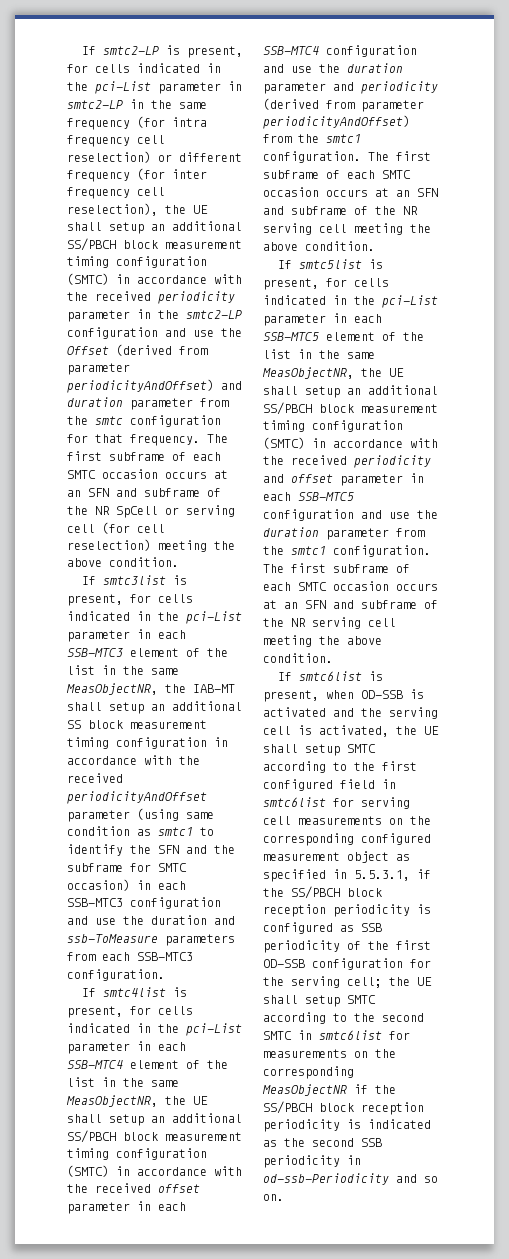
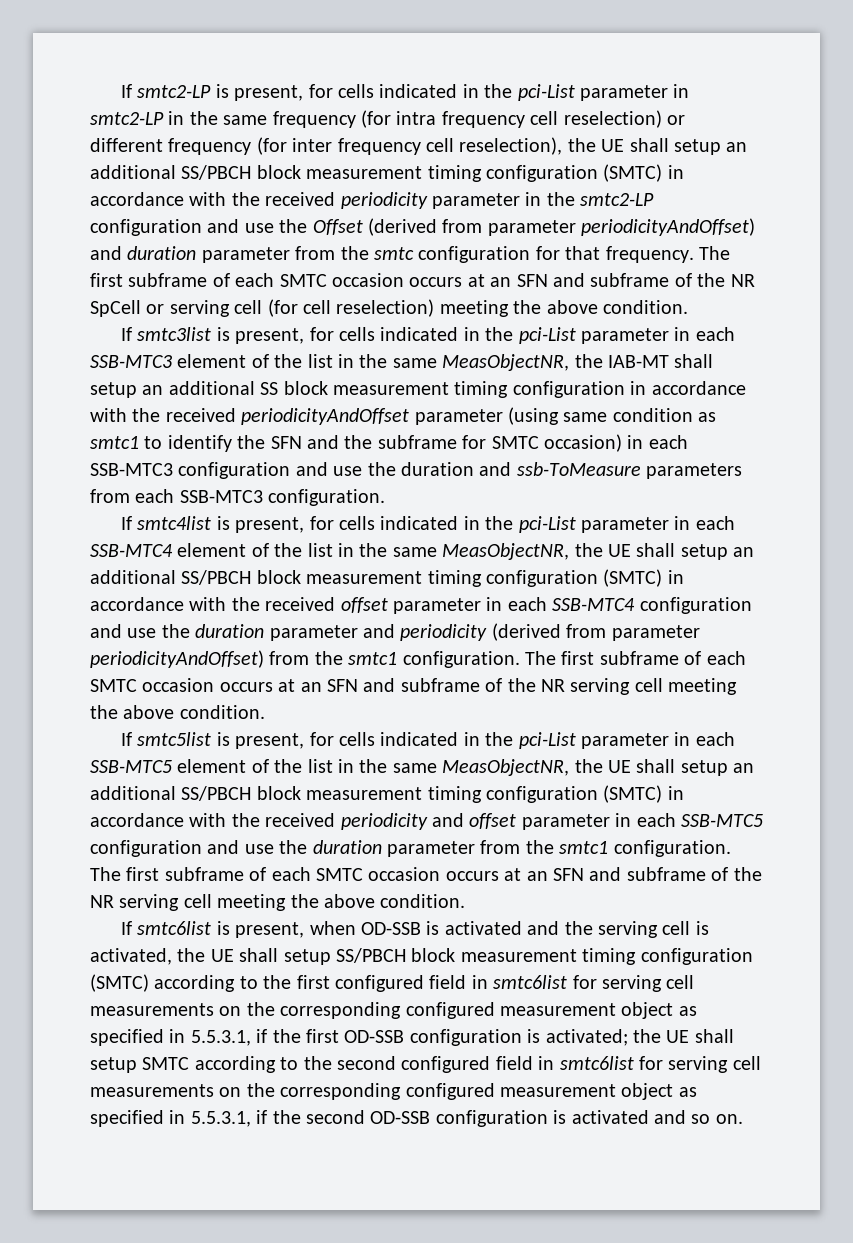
[347,744,376,753] SMTC -> [336,948,753,965] [90,974,149,992] SS/PBCH block measurement timing configuration (SMTC)
[291,886,382,899] [263,904,431,917] [263,922,382,934] [263,940,431,953] [263,958,431,970] [263,976,382,988] SS/PBCH block reception periodicity is configured as SSB periodicity of the first OD-SSB configuration for the serving cell; -> [306,1029,628,1046] first OD-SSB configuration is activated;
[263,1030,410,1040] [263,1049,396,1058] [263,1066,354,1079] [262,1084,396,1096] [263,1101,424,1115] [263,1119,431,1132] [263,1138,382,1147] [263,1155,361,1168] [263,1173,389,1185] SMTC in smtc6list for measurements on the corresponding MeasObjectNR if the SS/PBCH block reception periodicity is indicated as the second SSB periodicity in od-ssb-Periodicity -> [401,1056,761,1073] [90,1083,697,1100] [90,1110,649,1127] configured field in smtc6list for serving cell measurements on the corresponding configured measurement object as specified in 5.5.3.1, if the second OD-SSB configuration is activated

